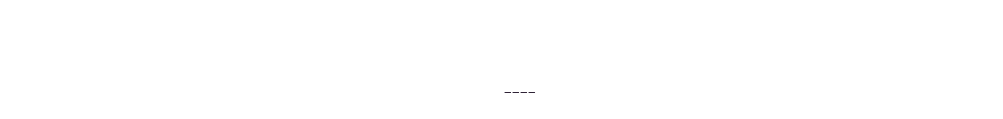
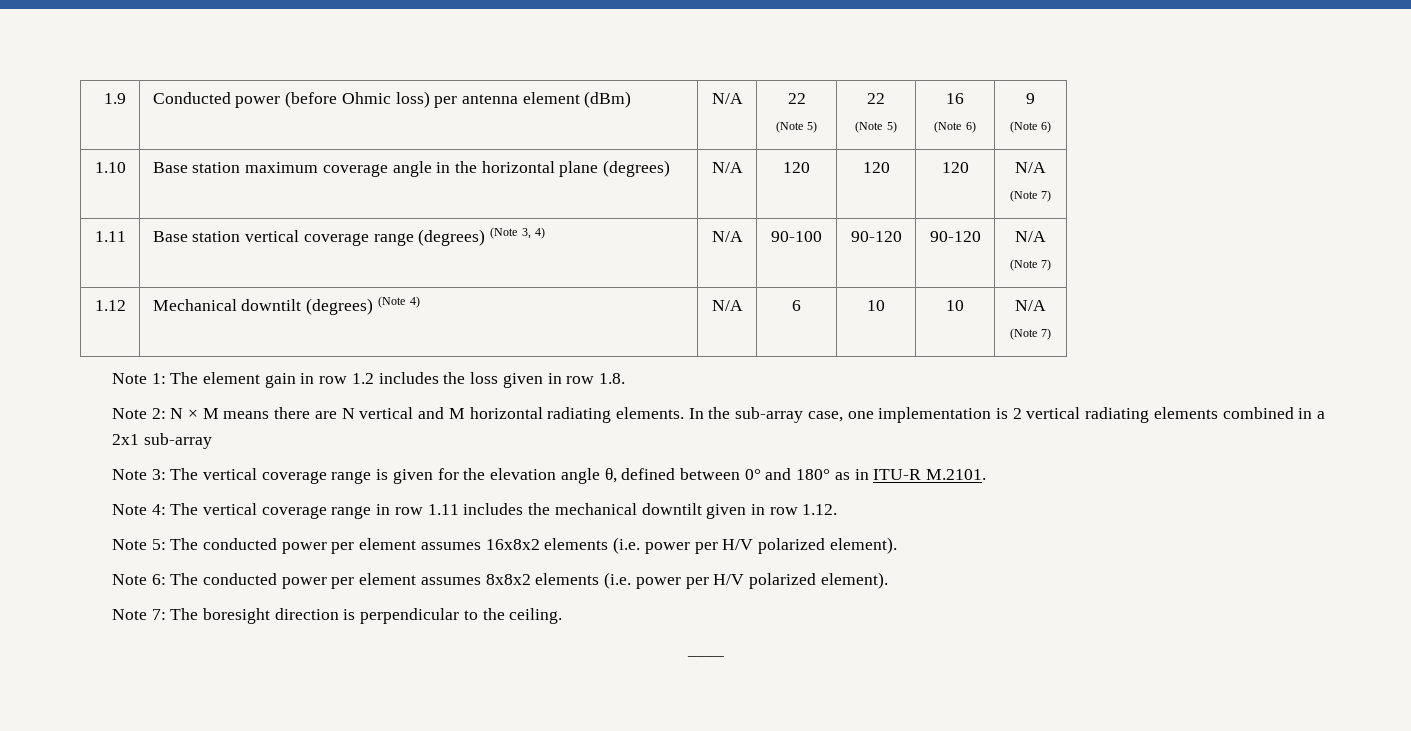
(503, 92) none -> [104,93,127,104] [152,91,632,108] [711,93,743,104] [787,93,806,104] [775,121,818,133] [867,93,885,104] [855,121,897,133] [946,93,964,104] [934,121,976,133] [1026,93,1035,104] [1009,121,1052,133] [95,162,127,173] [152,160,671,177] [711,162,743,173] [783,162,810,173] [862,162,890,173] [941,162,969,173] [1015,162,1046,173] [1009,190,1052,202] [95,231,127,242] [152,227,546,246] [711,231,743,242] [771,231,822,242] [850,231,902,242] [929,231,981,242] [1015,231,1046,242] [1009,259,1052,271] [95,300,127,311] [152,296,420,315] [711,300,743,311] [792,300,801,311] [867,300,885,311] [946,300,964,311] [1015,300,1046,311] [1009,328,1052,340] [111,372,625,388] [111,407,1326,423] [111,433,212,449] [111,468,987,484] [111,503,838,519] [111,537,897,554] [111,572,888,589] [111,608,563,624] 1.9 | Conducted power (before Ohmic loss) per antenna element (dBm) | N/A | 22 // (Note 5) | 22 // (Note 5) | 16 // (Note 6) | 9 // (Note 6) // 1.10 | Base station maximum coverage angle in the horizontal plane (degrees) | N/A | 120 | 120 | 120 | N/A // (Note 7) // 1.11 | Base station vertical coverage range (degrees) (Note 3, 4) | N/A | 90-100 | 90-120 | 90-120 | N/A // (Note 7) // 1.12 | Mechanical downtilt (degrees) (Note 4) | N/A | 6 | 10 | 10 | N/A // (Note 7) // Note 1: The element gain in row 1.2 includes the loss given in row 1.8. // Note 2: N × M means there are N vertical and M horizontal radiating elements. In the sub-array case, one implementation is 2 vertical radiating elements combined in a 2x1 sub-array // Note 3: The vertical coverage range is given for the elevation angle θ, defined between 0° and 180° as in ITU-R M.2101. // Note 4: The vertical coverage range in row 1.11 includes the mechanical downtilt given in row 1.12. // Note 5: The conducted power per element assumes 16x8x2 elements (i.e. power per H/V polarized element). // Note 6: The conducted power per element assumes 8x8x2 elements (i.e. power per H/V polarized element). // Note 7: The boresight direction is perpendicular to the ceiling. //

